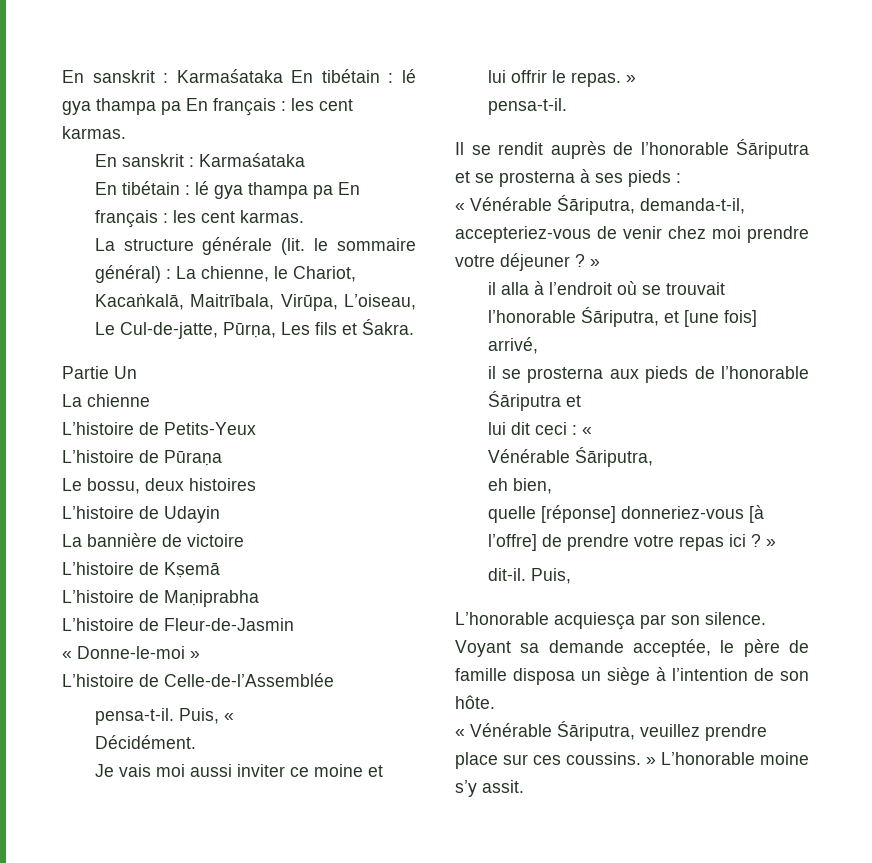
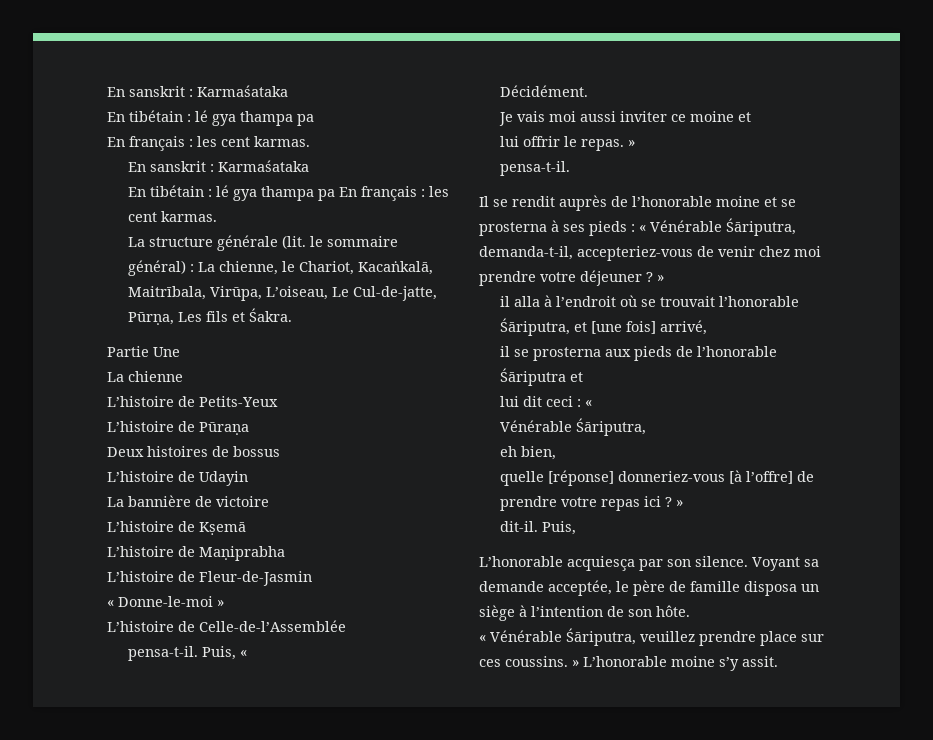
[62,69,416,83] [62,98,181,115] En sanskrit : Karmaśataka En tibétain : lé gya thampa pa -> [107,85,288,97] [107,110,314,126] En sanskrit : Karmaśataka // En tibétain : lé gya thampa pa //
[114,366,137,379] Un -> [153,347,180,357] Une
[62,478,184,494] Le bossu, deux -> [107,447,144,457] Deux
(256, 484) none -> [212,446,280,457] de bossus
[736,139,809,159] Śāriputra -> [716,196,760,207] moine
(681, 178) // -> (635, 228) none

